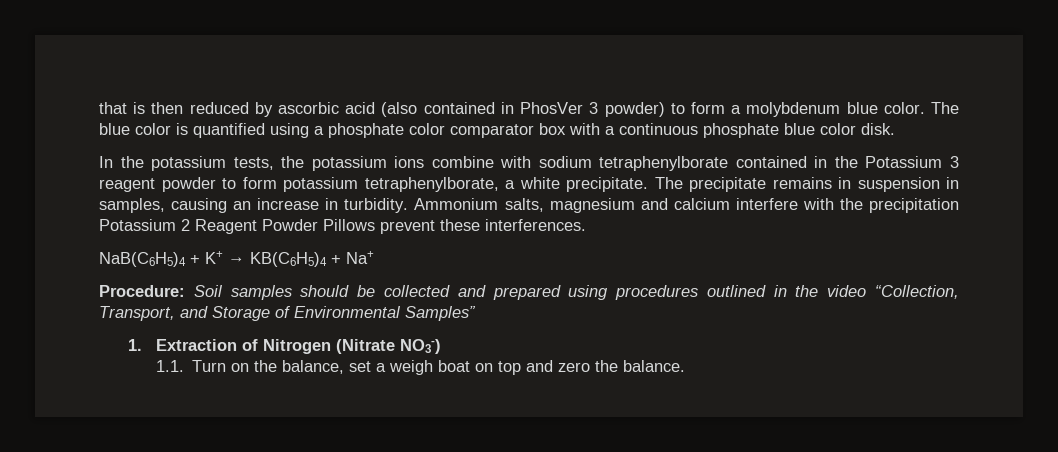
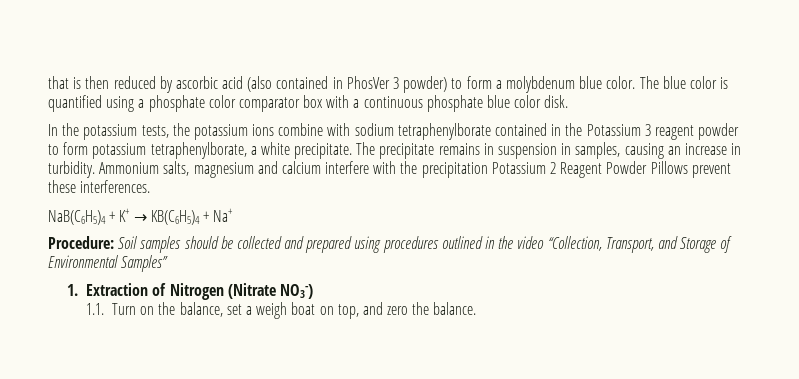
[498,361,522,375] top -> [337,304,359,319] top,

